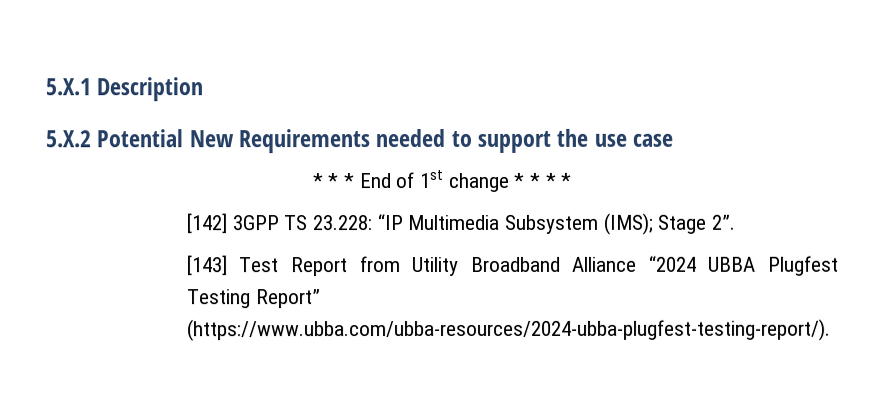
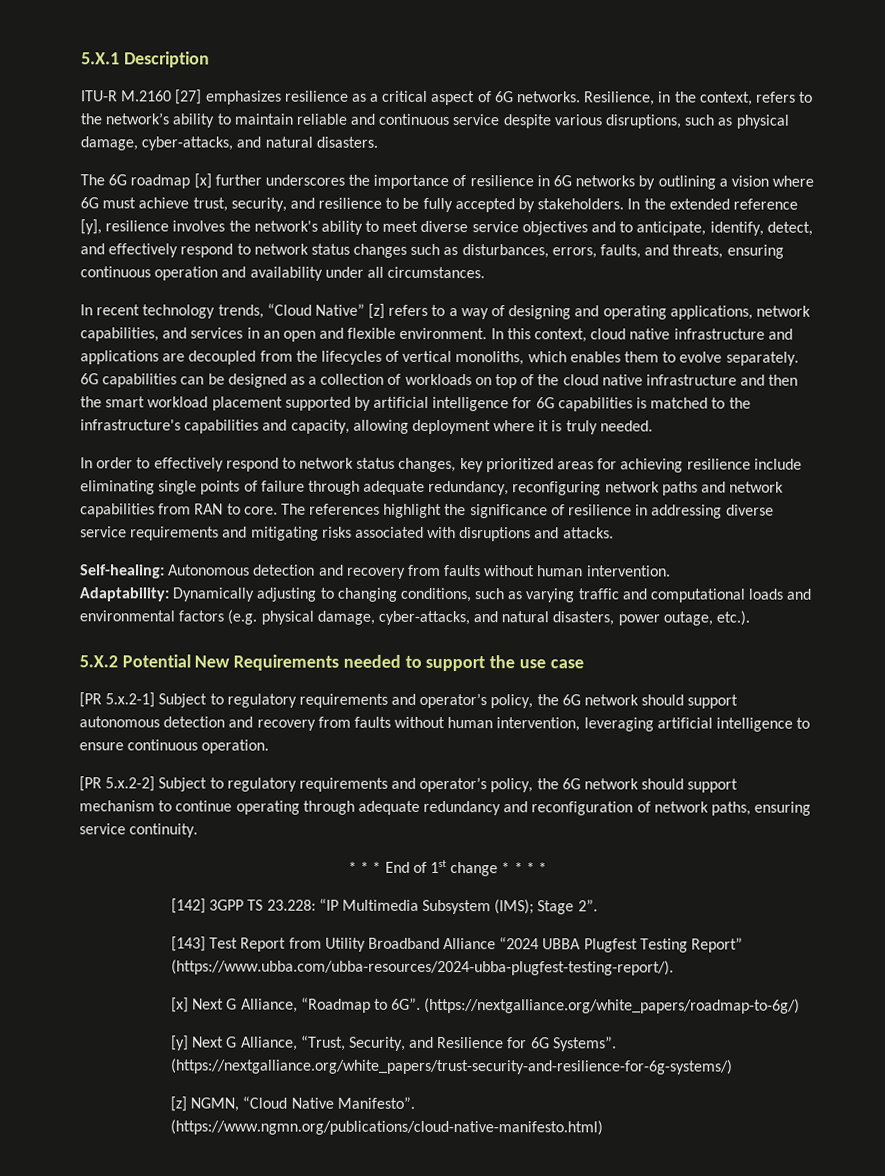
(204, 89) none -> [81,89,814,106] [80,112,789,129] [80,136,378,151] [80,173,815,190] [80,197,798,213] [80,219,813,236] [80,243,784,259] [80,266,486,281] [80,303,811,320] [80,327,793,343] [80,350,799,366] [80,373,799,389] [80,396,751,412] [80,419,653,435] [80,457,802,473] [80,480,785,496] [80,503,774,519] [80,526,614,542] [80,564,671,579] [79,587,812,603] [79,609,751,626] // ITU-R M.2160 [27] emphasizes resilience as a critical aspect of 6G networks. Resilience, in the context, refers to the network’s ability to maintain reliable and continuous service despite various disruptions, such as physical damage, cyber-attacks, and natural disasters. // The 6G roadmap [x] further underscores the importance of resilience in 6G networks by outlining a vision where 6G must achieve trust, security, and resilience to be fully accepted by stakeholders. In the extended reference [y], resilience involves the network's ability to meet diverse service objectives and to anticipate, identify, detect, and effectively respond to network status changes such as disturbances, errors, faults, and threats, ensuring continuous operation and availability under all circumstances. // In recent technology trends, “Cloud Native” [z] refers to a way of designing and operating applications, network capabilities, and services in an open and flexible environment. In this context, cloud native infrastructure and applications are decoupled from the lifecycles of vertical monoliths, which enables them to evolve separately. 6G capabilities can be designed as a collection of workloads on top of the cloud native infrastructure and then the smart workload placement supported by artificial intelligence for 6G capabilities is matched to the infrastructure's capabilities and capacity, allowing deployment where it is truly needed. // In order to effectively respond to network status changes, key prioritized areas for achieving resilience include eliminating single points of failure through adequate redundancy, reconfiguring network paths and network capabilities from RAN to core. The references highlight the significance of resilience in addressing diverse service requirements and mitigating risks associated with disruptions and attacks. // Self-healing: Autonomous detection and recovery from faults without human intervention. // Adaptability: Dynamically adjusting to changing conditions, such as varying traffic and computational loads and environmental factors (e.g. physical damage, cyber-attacks, and natural disasters, power outage, etc.).
(674, 140) none -> [79,692,739,709] [79,716,811,732] [79,739,270,754] [79,776,739,793] [79,800,812,816] [79,823,199,838] // [PR 5.x.2-1] Subject to regulatory requirements and operator’s policy, the 6G network should support autonomous detection and recovery from faults without human intervention, leveraging artificial intelligence to ensure continuous operation. // [PR 5.x.2-2] Subject to regulatory requirements and operator’s policy, the 6G network should support mechanism to continue operating through adequate redundancy and reconfiguration of network paths, ensuring service continuity.
(831, 330) none -> [170,997,801,1014] [170,1035,617,1052] [169,1058,733,1075] [169,1096,415,1112] [169,1119,603,1136] // [x] Next G Alliance, “Roadmap to 6G”. (https://nextgalliance.org/white_papers/roadmap-to-6g/) // [y] Next G Alliance, “Trust, Security, and Resilience for 6G Systems”. (https://nextgalliance.org/white_papers/trust-security-and-resilience-for-6g-systems/) // [z] NGMN, “Cloud Native Manifesto”. (https://www.ngmn.org/publications/cloud-native-manifesto.html)

